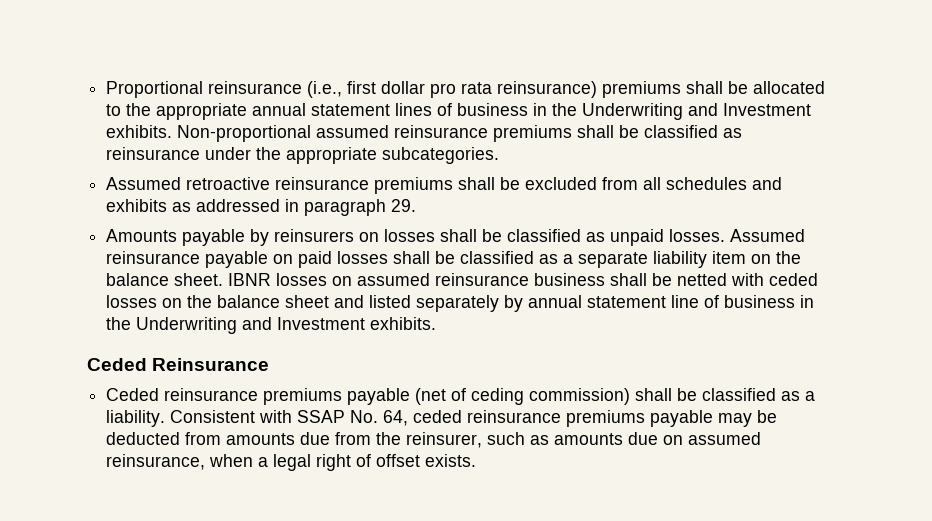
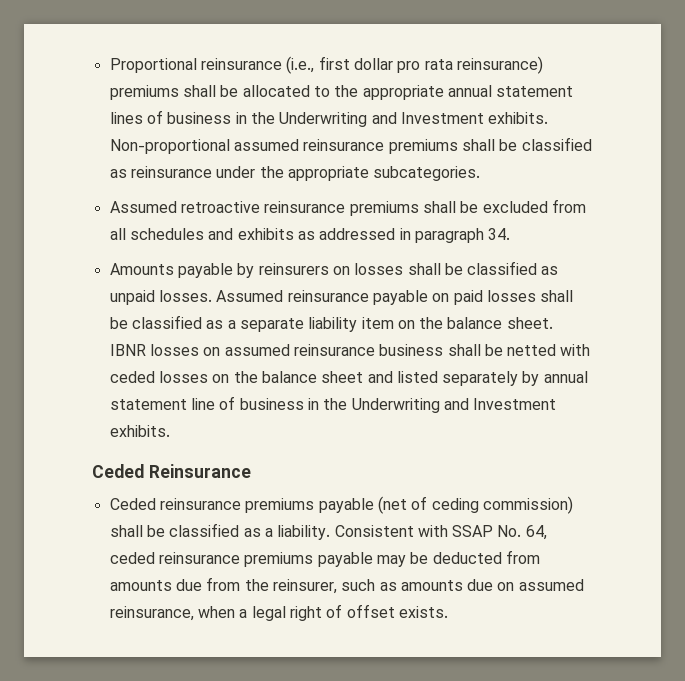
[391,199,417,212] 29. -> [488,228,511,240] 34.

